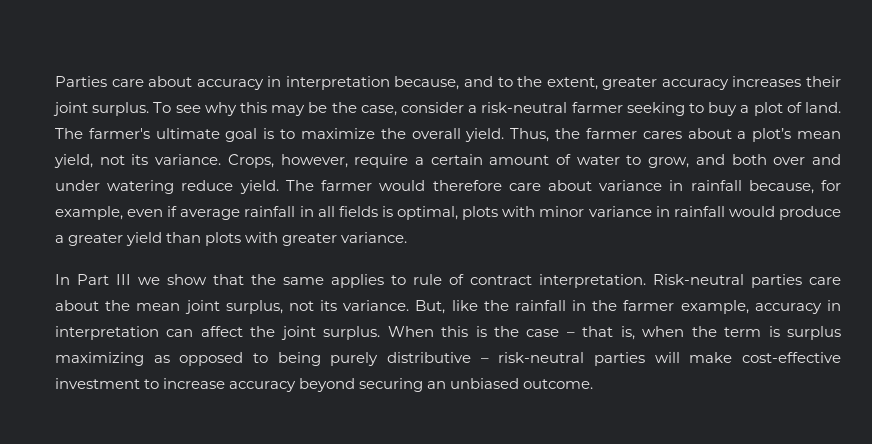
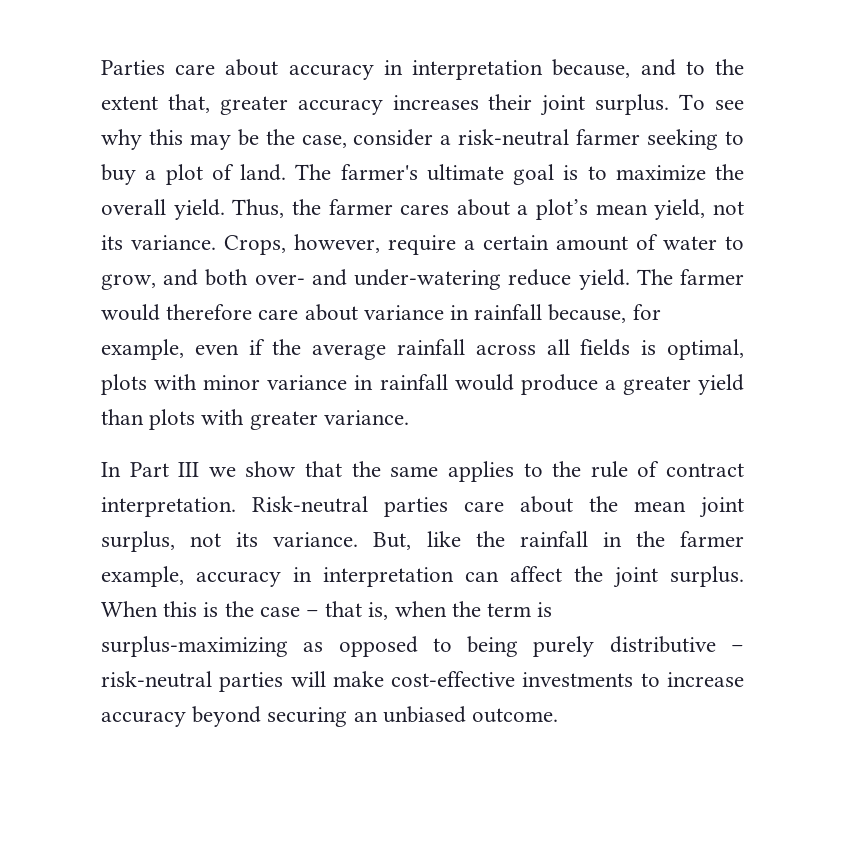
[546,77,598,90] extent, -> [101,94,210,113] extent that,
[773,154,842,165] [55,180,175,194] over and under watering -> [254,269,502,290] over- and under-watering
(178, 211) none -> [272,339,302,355] the
[299,206,314,217] in -> [475,344,536,355] across
(406, 280) none -> [552,461,582,477] the
[787,326,842,340] [55,352,144,366] surplus maximizing -> [101,636,288,657] surplus-maximizing
[55,378,140,389] investment -> [522,672,634,687] investments

